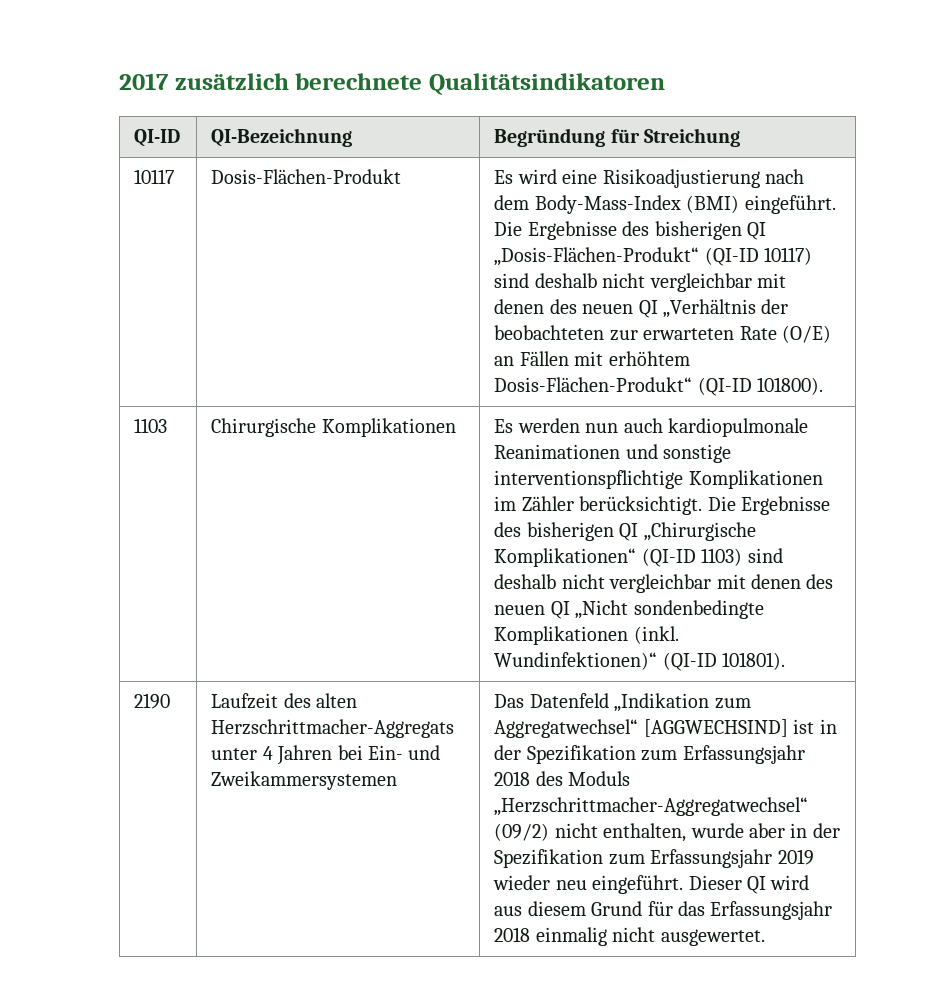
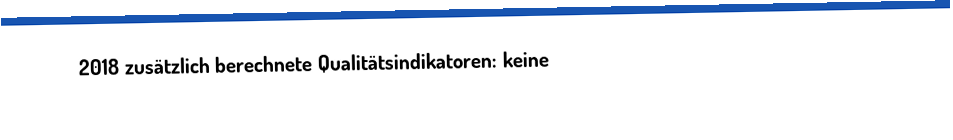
[119,73,169,90] 2017 -> [78,58,120,76] 2018
[428,73,665,95] [134,129,181,147] [211,128,353,147] [494,128,741,147] [134,169,175,184] [211,169,402,184] [494,169,804,188] [494,195,836,214] [494,221,766,240] [494,247,813,266] [494,273,786,292] [494,299,789,318] [494,325,831,343] [494,351,690,366] [494,377,824,396] [134,418,168,433] [211,418,456,437] [494,418,808,437] [494,444,732,463] [494,470,823,489] [494,496,830,515] [494,522,756,541] [494,548,783,567] [494,574,834,593] [494,600,764,619] [494,626,679,645] [494,652,786,671] [134,693,171,709] [211,693,358,709] [211,719,455,738] [211,745,441,765] [211,771,398,790] [494,693,751,712] [494,719,837,738] [494,745,805,764] [494,771,631,786] [494,797,809,816] [494,823,840,842] [494,849,814,868] [493,875,810,894] [494,901,833,920] [494,927,765,946] Qualitätsindikatoren // QI-ID | QI-Bezeichnung | Begründung für Streichung // 10117 | Dosis-Flächen-Produkt | Es wird eine Risikoadjustierung nach dem Body-Mass-Index (BMI) eingeführt. Die Ergebnisse des bisherigen QI „Dosis-Flächen-Produkt“ (QI-ID 10117) sind deshalb nicht vergleichbar mit denen des neuen QI „Verhältnis der beobachteten zur erwarteten Rate (O/E) an Fällen mit erhöhtem Dosis-Flächen-Produkt“ (QI-ID 101800). // 1103 | Chirurgische Komplikationen | Es werden nun auch kardiopulmonale Reanimationen und sonstige interventionspflichtige Komplikationen im Zähler berücksichtigt. Die Ergebnisse des bisherigen QI „Chirurgische Komplikationen“ (QI-ID 1103) sind deshalb nicht vergleichbar mit denen des neuen QI „Nicht sondenbedingte Komplikationen (inkl. Wundinfektionen)“ (QI-ID 101801). // 2190 | Laufzeit des alten Herzschrittmacher-Aggregats unter 4 Jahren bei Ein- und Zweikammersystemen | Das Datenfeld „Indikation zum Aggregatwechsel“ [AGGWECHSIND] ist in der Spezifikation zum Erfassungsjahr 2018 des Moduls „Herzschrittmacher-Aggregatwechsel“ (09/2) nicht enthalten, wurde aber in der Spezifikation zum Erfassungsjahr 2019 wieder neu eingeführt. Dieser QI wird aus diesem Grund für das Erfassungsjahr 2018 einmalig nicht ausgewertet. -> [317,50,549,73] Qualitätsindikatoren: keine

